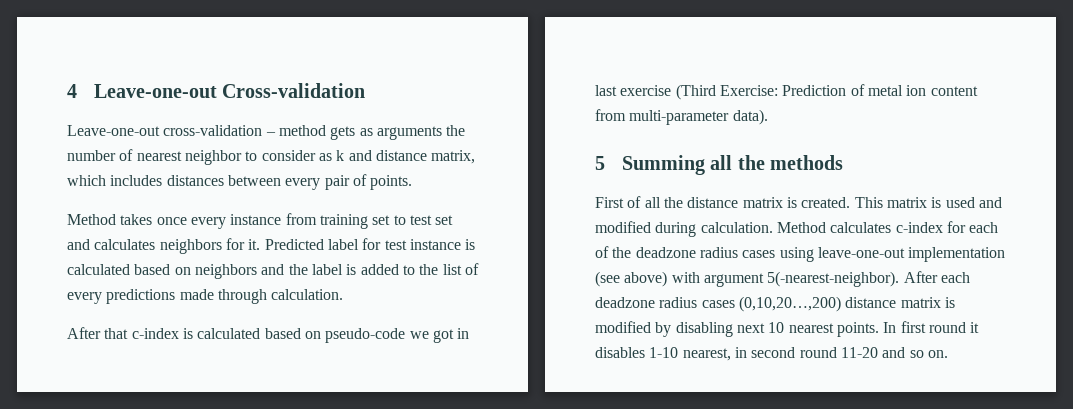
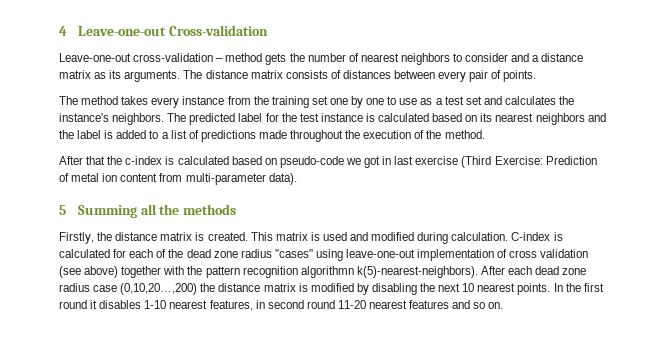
[359,126,442,140] as arguments -> (287, 59) none
[184,150,242,165] neighbor -> [400,53,450,65] neighbors
[318,150,476,164] [67,175,163,186] as k and distance matrix, which includes -> [511,53,584,62] [59,70,341,82] and a distance matrix as its arguments. The distance matrix consists of
[67,214,187,225] Method takes once -> [59,96,149,105] The method takes
(317, 219) none -> [253,96,269,105] the
[393,215,454,225] [67,238,324,254] to test set and calculates neighbors for it. Predicted -> [329,96,575,108] [59,113,236,125] one by one to use as a test set and calculates the instance's neighbors. The predicted
(382, 244) none -> [281,113,297,122] the
(191, 271) none -> [480,113,534,122] its nearest
[419,264,439,275] the -> [161,132,169,139] a
[67,292,102,304] every -> (199, 134) none
[217,289,344,304] through calculation. -> [290,130,485,142] throughout the execution of the method.
(129, 333) none -> [107,156,123,165] the
[595,196,661,208] First of all -> [59,232,94,244] Firstly,
[776,222,943,233] Method calculates c-index -> [511,232,563,241] [59,249,110,258] C-index is calculated
[635,247,1006,262] [595,271,970,287] [595,296,841,312] deadzone radius cases using leave-one-out implementation (see above) with argument 5(-nearest-neighbor). After each deadzone radius cases (0,10,20…,200) -> [186,249,589,261] [59,266,587,278] [59,283,216,295] dead zone radius "cases" using leave-one-out implementation of cross validation (see above) together with the pattern recognition algorithmn k(5)-nearest-neighbors). After each dead zone radius case (0,10,20…,200) the
(733, 329) none -> [420,283,436,292] the
(897, 327) none -> [565,283,581,292] the
[682,348,731,361] nearest, -> [169,300,253,311] nearest features,
(878, 352) none -> [369,300,450,309] nearest features

